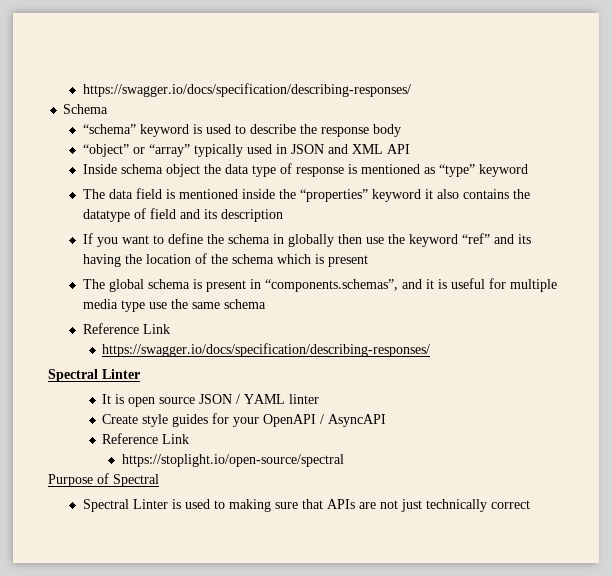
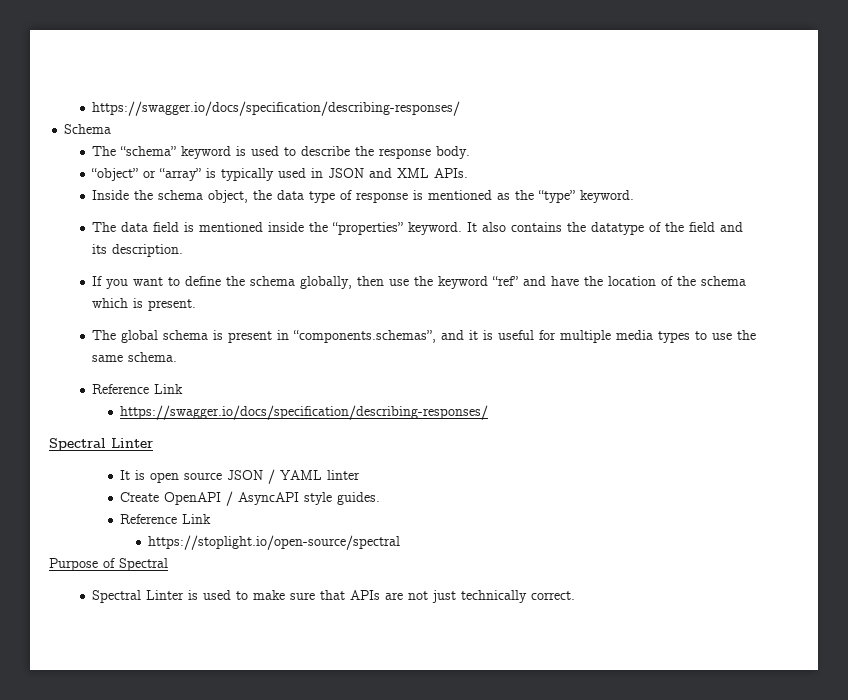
(109, 109) none -> [92,146,117,156] The
[372,124,401,137] body -> [436,146,471,159] body.
(190, 150) none -> [206,168,217,178] is
[386,144,410,154] API -> [434,168,469,178] APIs.
[120,164,200,177] schema object -> [134,190,249,203] the schema object,
[438,164,528,177] “type” keyword -> [515,190,635,203] the “type” keyword.
[371,189,433,202] keyword it -> [408,222,478,235] keyword. It
(146, 213) none -> [665,222,685,232] the
[220,209,283,222] description -> [112,244,184,257] description.
[272,234,334,247] in globally -> [300,276,353,289] globally,
[517,234,531,244] [82,254,121,267] its having -> [551,276,580,286] have
[327,255,368,267] present -> [148,299,197,311] present.
[120,300,145,312] type -> [658,331,708,343] types to
[223,299,266,309] schema -> [128,352,178,362] schema.
[142,413,260,427] style guides for your -> (160, 497) none
(387, 420) none -> [304,492,381,505] style guides.
[228,499,271,512] making -> [253,590,286,600] make
[490,500,530,509] correct -> [531,591,576,600] correct.

